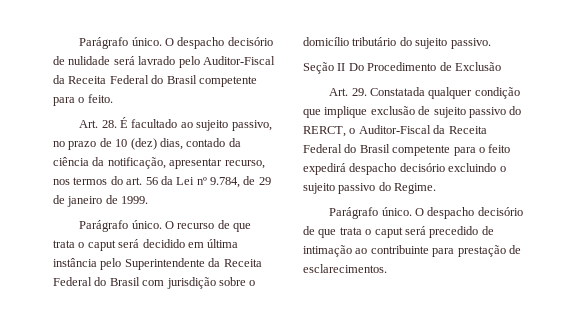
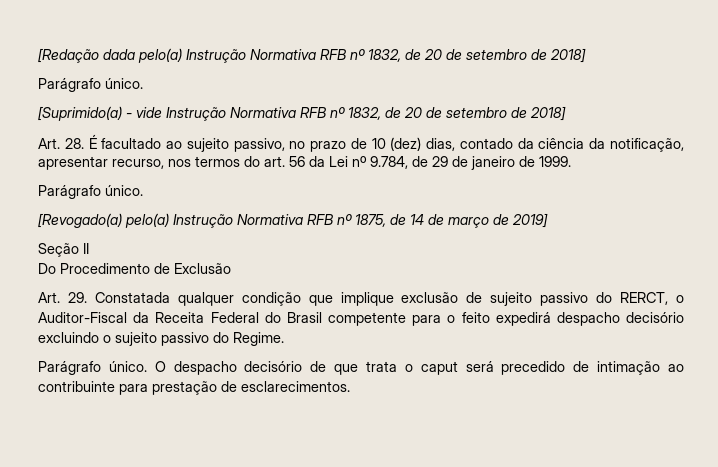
[79,37,273,49] [53,56,275,68] [53,75,257,87] [53,94,113,106] Parágrafo único. O despacho decisório de nulidade será lavrado pelo Auditor-Fiscal da Receita Federal do Brasil competente para o feito. -> [38,48,586,63] [38,78,143,92] [38,106,566,121] [Redação dada pelo(a) Instrução Normativa RFB nº 1832, de 20 de setembro de 2018] // Parágrafo único. // [Suprimido(a) - vide Instrução Normativa RFB nº 1832, de 20 de setembro de 2018]
[165,220,252,232] [53,239,239,251] [53,258,262,270] [53,277,256,289] [303,37,491,49] O recurso de que trata o caput será decidido em última instância pelo Superintendente da Receita Federal do Brasil com jurisdição sobre o domicílio tributário do sujeito passivo. -> [38,213,548,228] // [Revogado(a) pelo(a) Instrução Normativa RFB nº 1875, de 14 de março de 2019]
(346, 67) none -> (89, 248) //

